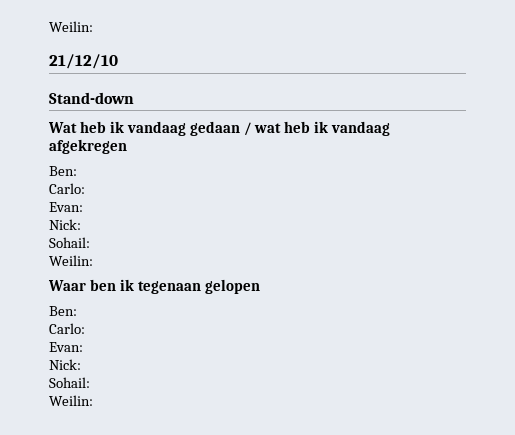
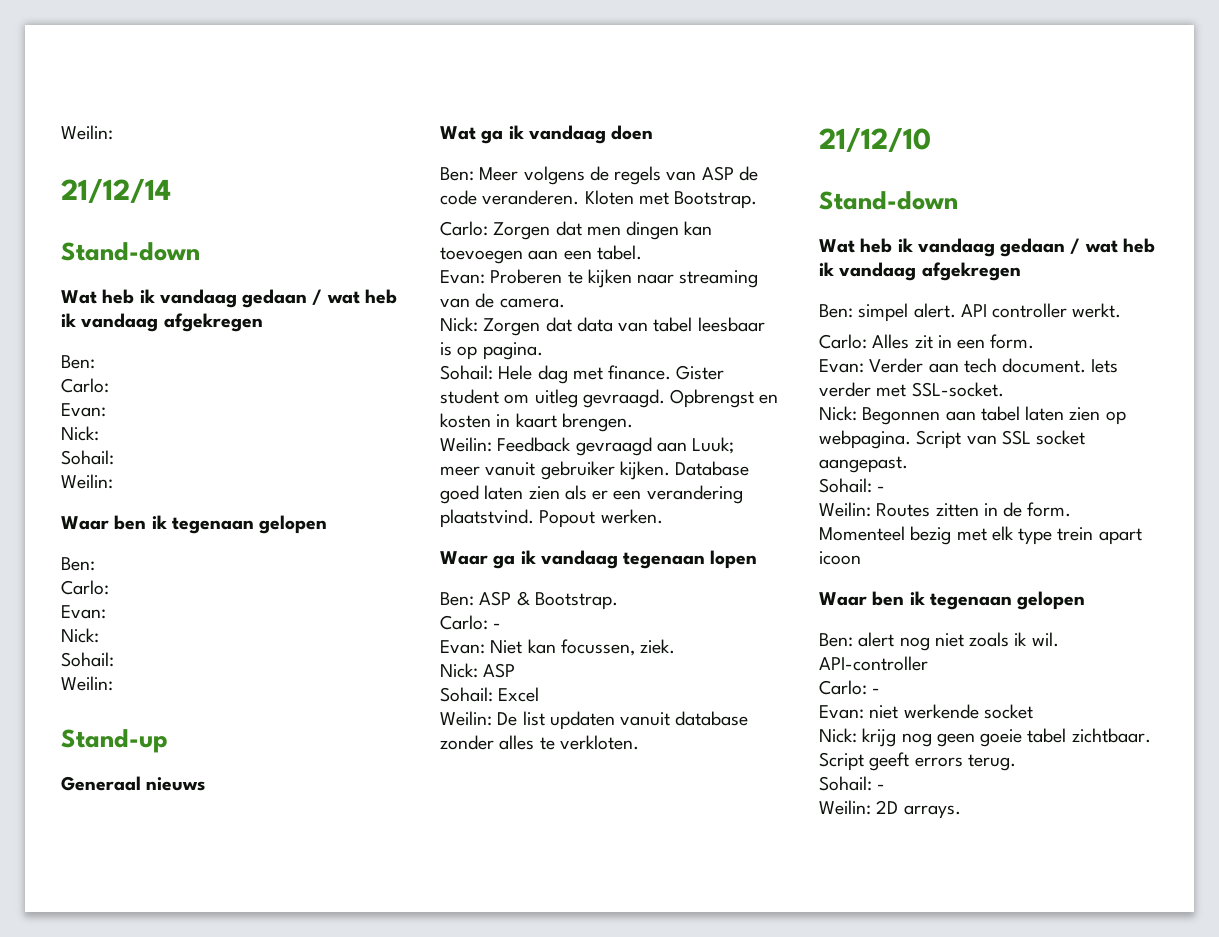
[49,21,93,32] [49,54,118,69] Weilin: // 21/12/10 -> [61,125,113,140] [61,179,171,203] Weilin: // 21/12/14
(93, 400) none -> [61,729,168,753] [61,776,206,791] [440,125,654,144] [440,166,758,185] [440,190,758,209] [440,221,713,240] [440,245,642,264] [440,269,759,288] [440,293,565,308] [440,317,765,336] [440,342,543,360] [440,365,725,384] [440,389,779,408] [440,413,633,432] [440,437,735,456] [440,461,750,480] [440,485,743,504] [440,509,663,528] [440,550,758,569] [440,591,618,610] [440,615,502,630] [440,639,676,656] [440,663,516,678] [440,687,540,702] [440,711,749,730] [440,735,639,750] [819,128,931,152] [819,191,958,210] [819,238,1155,257] [819,262,1021,281] [819,303,1122,322] [819,334,1035,349] [819,358,1119,373] [819,382,1004,397] [819,406,1126,425] [819,430,1086,449] [819,456,908,473] [819,478,886,493] [819,502,1072,517] [819,526,1142,545] [819,551,861,565] [819,591,1086,610] [819,632,1059,651] [819,656,928,671] [819,680,881,695] [819,704,1033,719] [819,728,1151,747] [819,752,1016,771] [819,776,886,791] [819,800,961,819] // Stand-up // Generaal nieuws // Wat ga ik vandaag doen // Ben: Meer volgens de regels van ASP de code veranderen. Kloten met Bootstrap. // Carlo: Zorgen dat men dingen kan toevoegen aan een tabel. // Evan: Proberen te kijken naar streaming van de camera. // Nick: Zorgen dat data van tabel leesbaar is op pagina. // Sohail: Hele dag met finance. Gister student om uitleg gevraagd. Opbrengst en kosten in kaart brengen. // Weilin: Feedback gevraagd aan Luuk; meer vanuit gebruiker kijken. Database goed laten zien als er een verandering plaatstvind. Popout werken. // Waar ga ik vandaag tegenaan lopen // Ben: ASP & Bootstrap. // Carlo: - // Evan: Niet kan focussen, ziek. // Nick: ASP // Sohail: Excel // Weilin: De list updaten vanuit database zonder alles te verkloten. // 21/12/10 // Stand-down // Wat heb ik vandaag gedaan / wat heb ik vandaag afgekregen // Ben: simpel alert. API controller werkt. // Carlo: Alles zit in een form. // Evan: Verder aan tech document. Iets verder met SSL-socket. // Nick: Begonnen aan tabel laten zien op webpagina. Script van SSL socket aangepast. // Sohail: - // Weilin: Routes zitten in de form. Momenteel bezig met elk type trein apart icoon // Waar ben ik tegenaan gelopen // Ben: alert nog niet zoals ik wil. API-controller // Carlo: - // Evan: niet werkende socket // Nick: krijg nog geen goeie tabel zichtbaar. Script geeft errors terug. // Sohail: - // Weilin: 2D arrays.

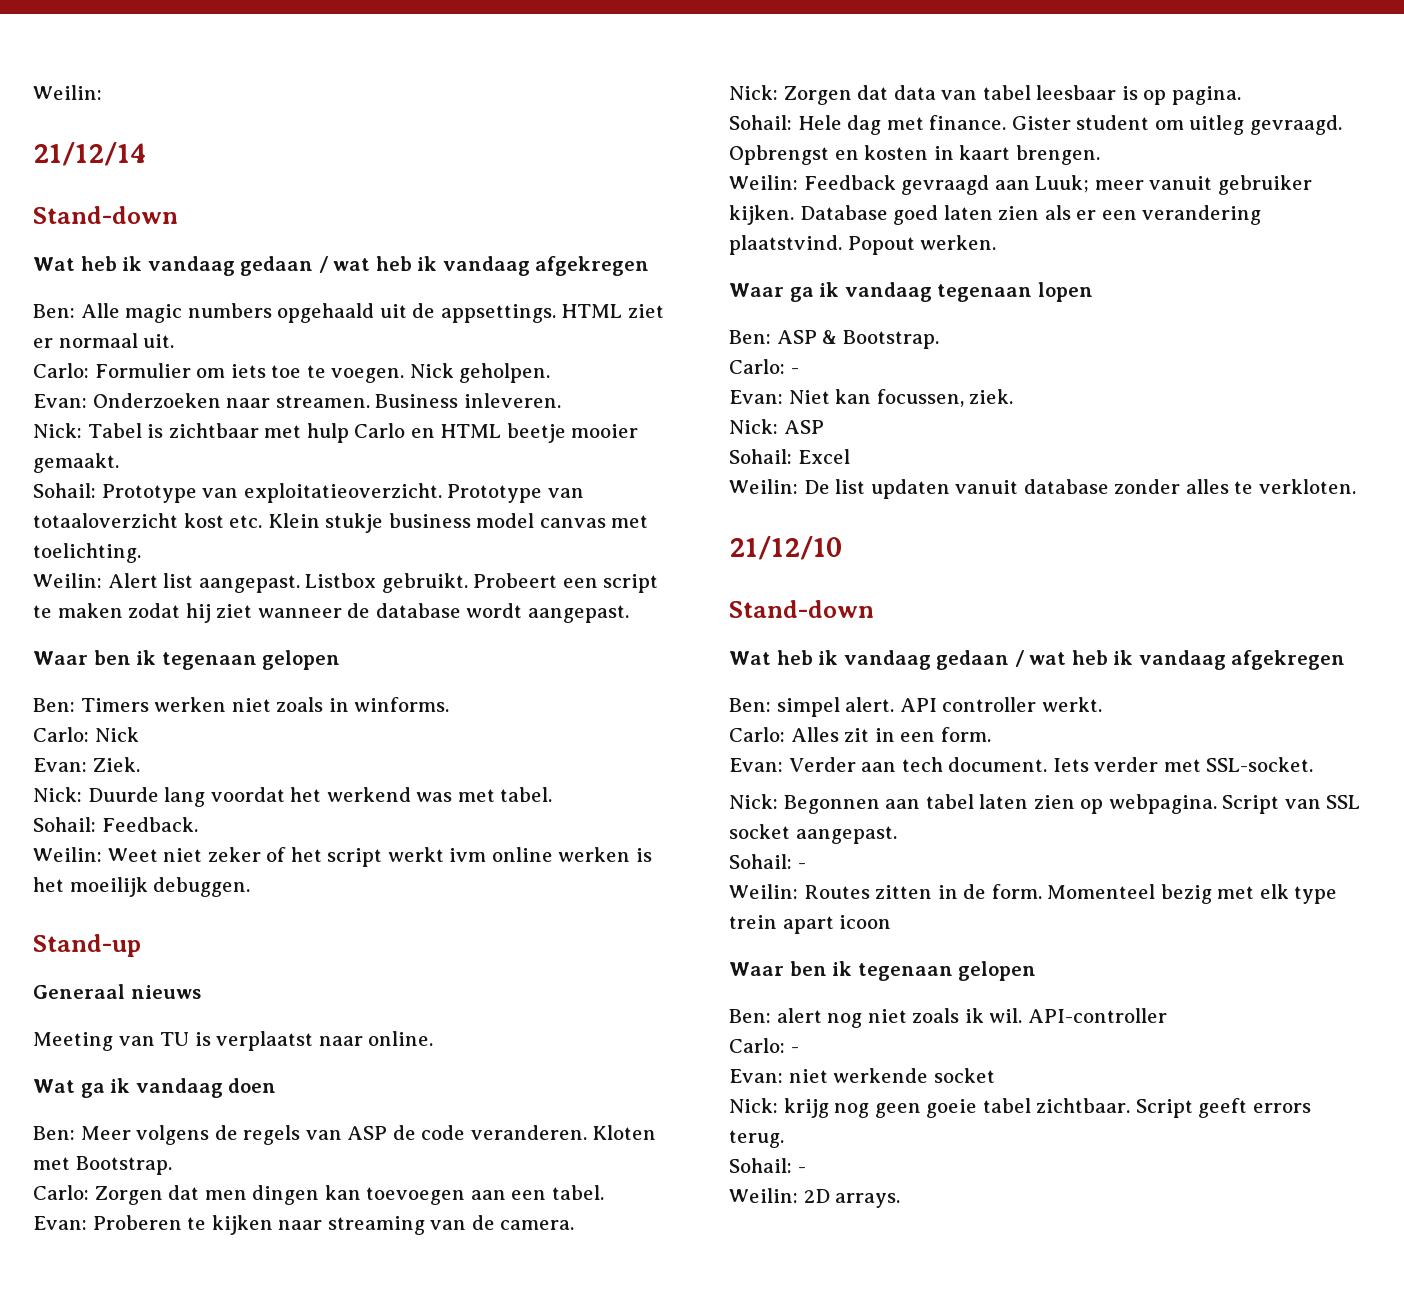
[61,378,109,393] [61,403,106,417] [61,426,99,441] [61,450,114,465] [61,474,113,489] [61,515,328,534] [61,557,95,571] [61,580,109,595] [61,605,106,619] [61,628,99,643] [61,652,114,667] [61,676,113,691] [61,729,168,753] [61,776,206,791] // Carlo: // Evan: // Nick: // Sohail: // Weilin: // Waar ben ik tegenaan gelopen // Ben: // Carlo: // Evan: // Nick: // Sohail: // Weilin: // Stand-up // Generaal nieuws -> [80,303,664,323] [33,333,175,348] [33,363,551,383] [33,393,561,408] [33,423,639,443] [33,453,119,473] [33,483,584,503] [33,513,649,533] [33,543,141,563] [33,573,659,593] [33,603,629,623] [33,650,341,670] [33,697,450,712] [33,727,139,742] [33,757,140,772] [33,787,553,807] [33,817,198,832] [33,847,652,867] [33,877,251,897] [33,934,141,957] [33,984,201,999] [33,1031,434,1051] Alle magic numbers opgehaald uit de appsettings. HTML ziet er normaal uit. // Carlo: Formulier om iets toe te voegen. Nick geholpen. // Evan: Onderzoeken naar streamen. Business inleveren. // Nick: Tabel is zichtbaar met hulp Carlo en HTML beetje mooier gemaakt. // Sohail: Prototype van exploitatieoverzicht. Prototype van totaaloverzicht kost etc. Klein stukje business model canvas met toelichting. // Weilin: Alert list aangepast. Listbox gebruikt. Probeert een script te maken zodat hij ziet wanneer de database wordt aangepast. // Waar ben ik tegenaan gelopen // Ben: Timers werken niet zoals in winforms. // Carlo: Nick // Evan: Ziek. // Nick: Duurde lang voordat het werkend was met tabel. // Sohail: Feedback. // Weilin: Weet niet zeker of het script werkt ivm online werken is het moeilijk debuggen. // Stand-up // Generaal nieuws // Meeting van TU is verplaatst naar online.

